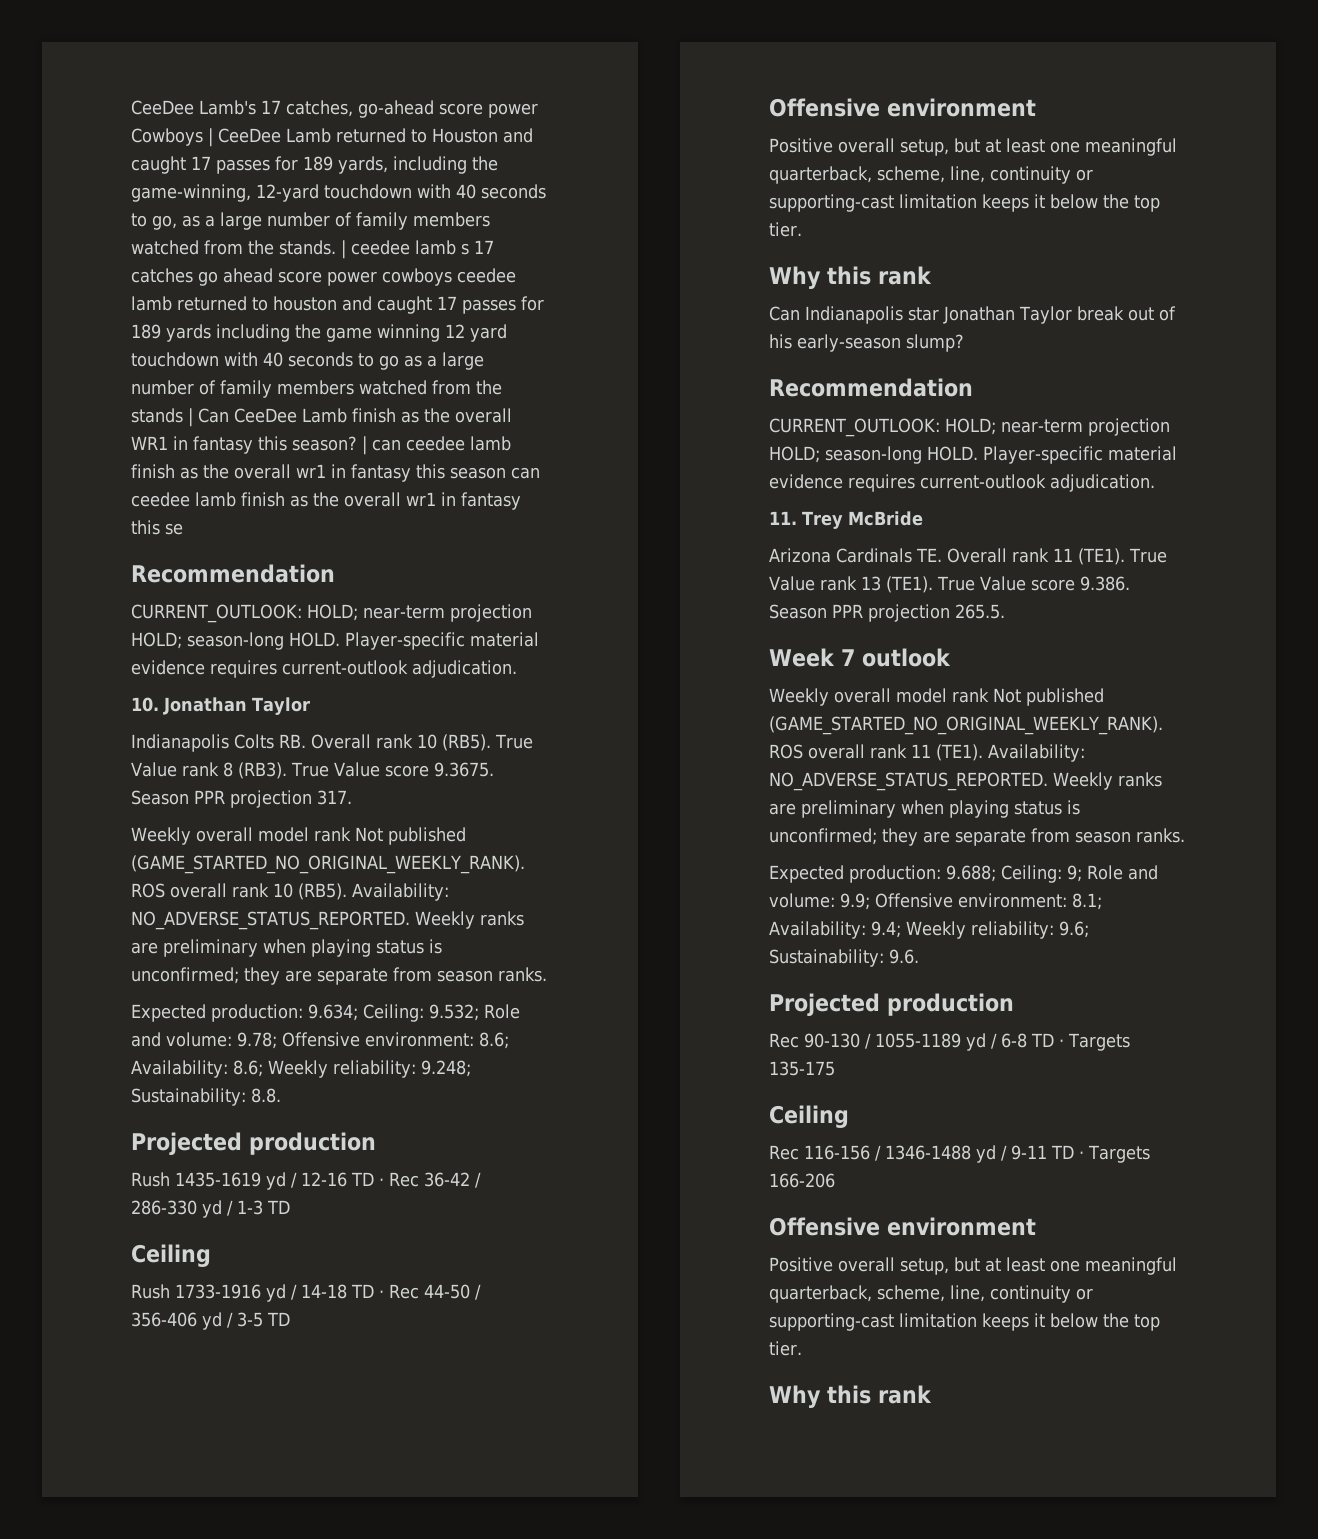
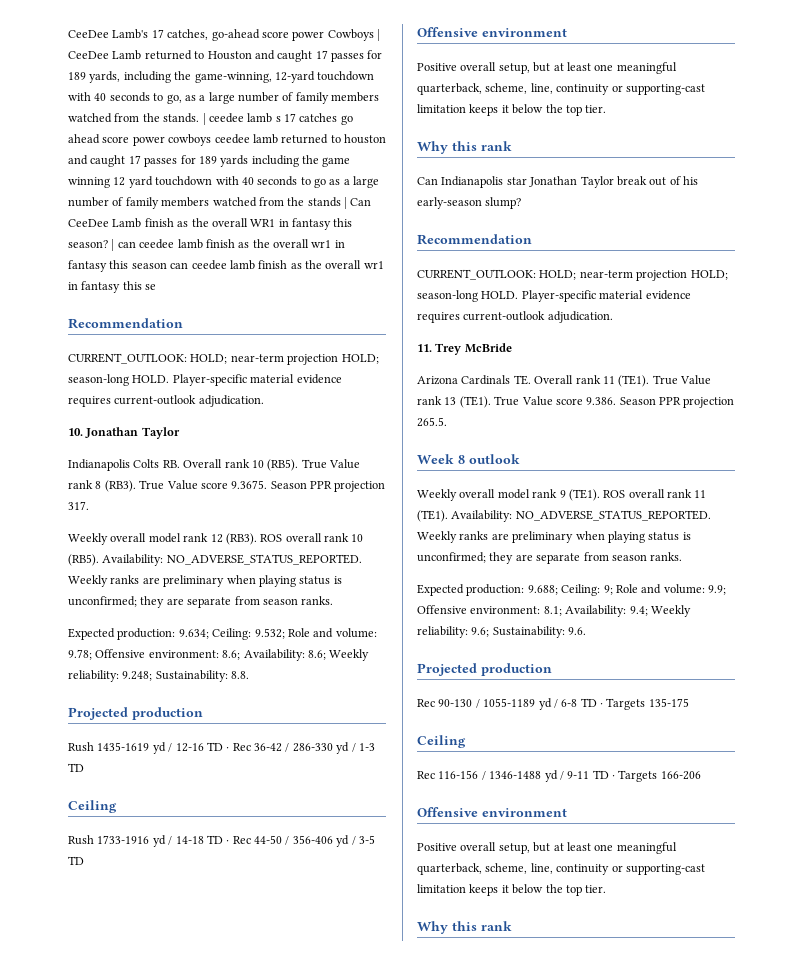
[354,827,466,845] [131,855,525,874] Not published (GAME_STARTED_NO_ORIGINAL_WEEKLY_RANK). -> [210,533,257,545] 12 (RB3).
[840,649,855,666] 7 -> [458,455,465,464] 8
[992,688,1104,706] [769,716,1163,735] Not published (GAME_STARTED_NO_ORIGINAL_WEEKLY_RANK). -> [559,489,600,501] 9 (TE1).

